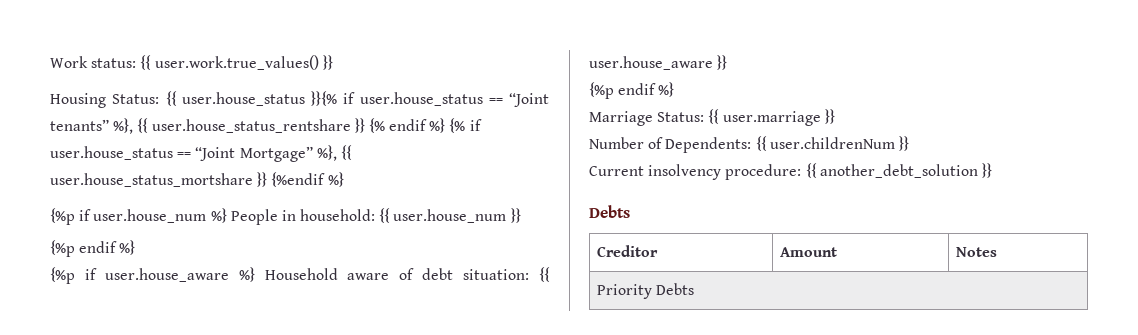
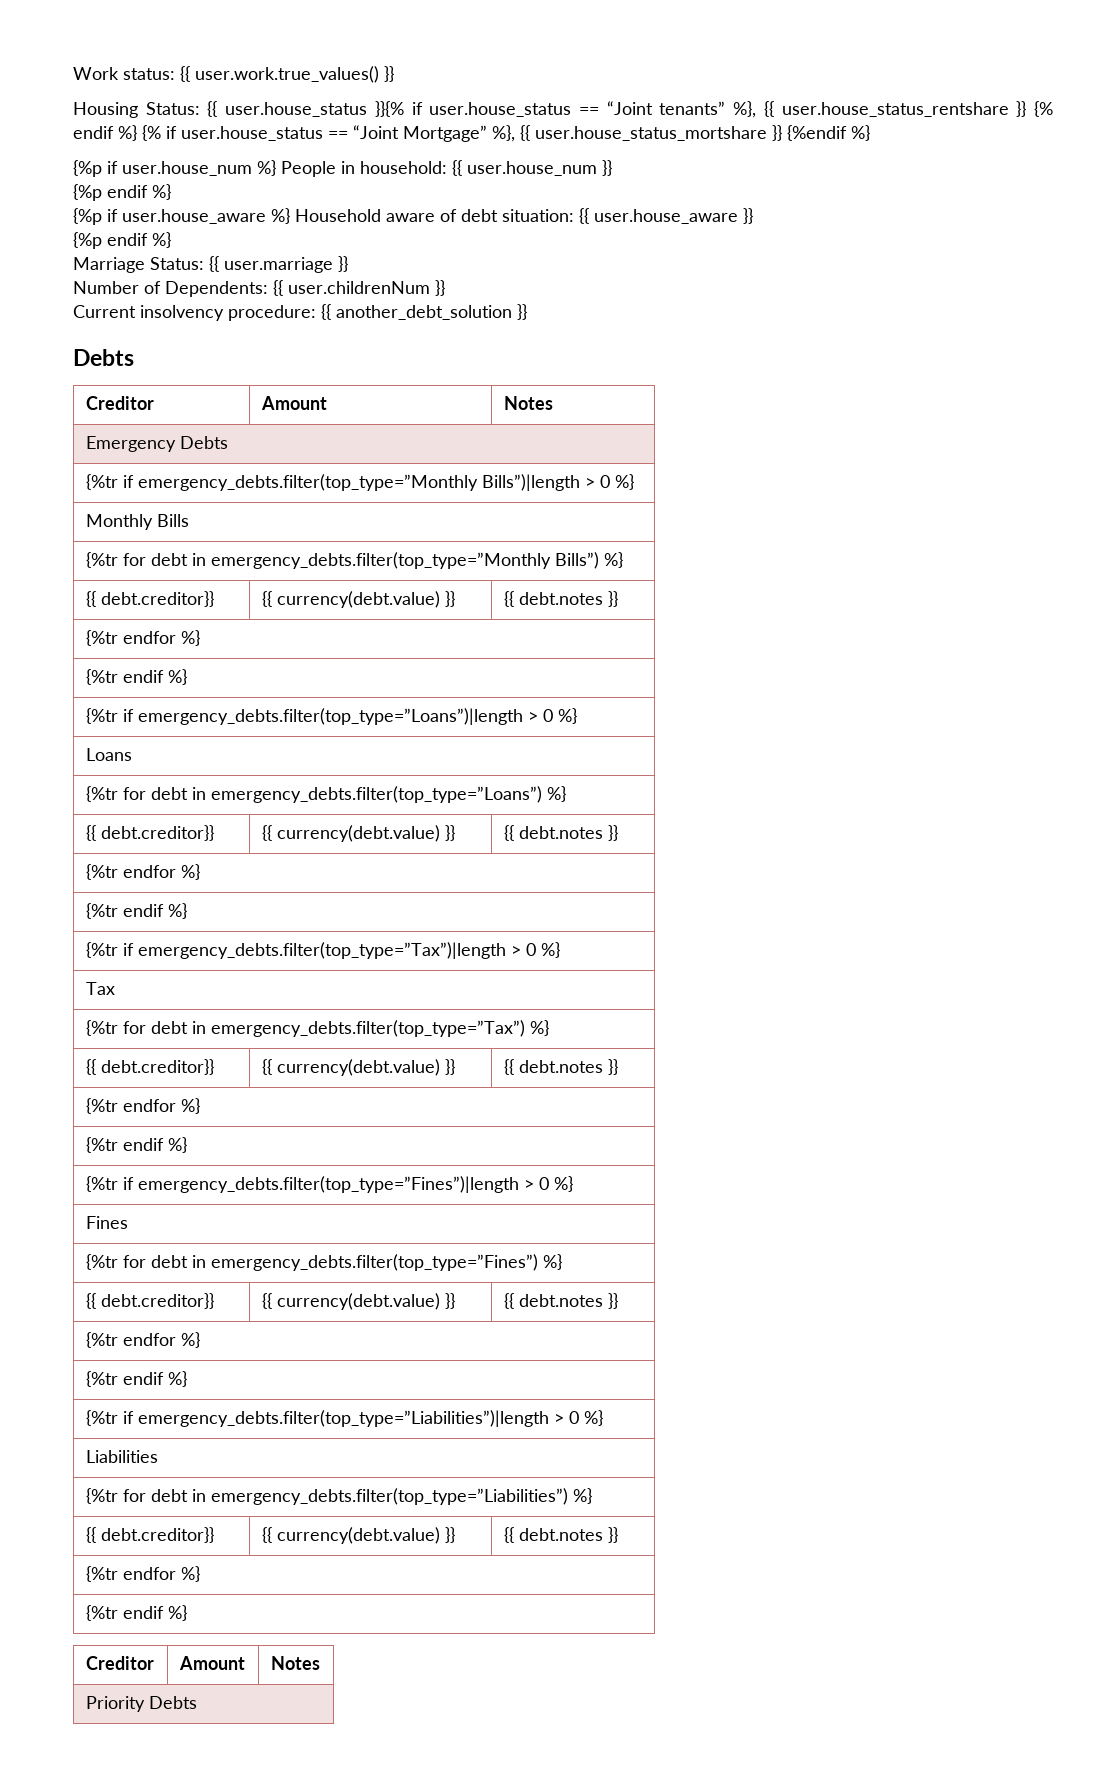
(997, 252) none -> [85,436,228,452] [85,474,634,491] [85,514,189,530] [85,552,623,569] [85,591,214,607] [261,591,455,608] [503,591,618,607] [85,630,200,646] [85,669,187,685] [85,708,577,725] [85,748,132,761] [85,786,566,803] [85,825,214,841] [261,825,455,842] [503,825,618,841] [85,864,200,880] [85,903,187,919] [85,942,560,959] [85,982,115,995] [85,1020,549,1037] [85,1059,214,1075] [261,1059,455,1076] [503,1059,618,1075] [85,1098,200,1114] [85,1137,187,1153] [85,1176,573,1193] [85,1216,128,1229] [85,1254,562,1271] [85,1293,214,1309] [261,1293,455,1310] [503,1293,618,1309] [85,1332,200,1348] [85,1371,187,1387] [85,1410,603,1427] [85,1450,158,1463] [85,1488,592,1505] [85,1527,214,1543] [261,1527,455,1544] [503,1527,618,1543] [85,1566,200,1582] [85,1605,187,1621] [85,1656,154,1670] [178,1656,245,1670] [270,1656,320,1670] // Emergency Debts // {%tr if emergency_debts.filter(top_type=”Monthly Bills”)|length > 0 %} // Monthly Bills // {%tr for debt in emergency_debts.filter(top_type=”Monthly Bills”) %} // {{ debt.creditor}} | {{ currency(debt.value) }} | {{ debt.notes }} // {%tr endfor %} // {%tr endif %} // {%tr if emergency_debts.filter(top_type=”Loans”)|length > 0 %} // Loans // {%tr for debt in emergency_debts.filter(top_type=”Loans”) %} // {{ debt.creditor}} | {{ currency(debt.value) }} | {{ debt.notes }} // {%tr endfor %} // {%tr endif %} // {%tr if emergency_debts.filter(top_type=”Tax”)|length > 0 %} // Tax // {%tr for debt in emergency_debts.filter(top_type=”Tax”) %} // {{ debt.creditor}} | {{ currency(debt.value) }} | {{ debt.notes }} // {%tr endfor %} // {%tr endif %} // {%tr if emergency_debts.filter(top_type=”Fines”)|length > 0 %} // Fines // {%tr for debt in emergency_debts.filter(top_type=”Fines”) %} // {{ debt.creditor}} | {{ currency(debt.value) }} | {{ debt.notes }} // {%tr endfor %} // {%tr endif %} // {%tr if emergency_debts.filter(top_type=”Liabilities”)|length > 0 %} // Liabilities // {%tr for debt in emergency_debts.filter(top_type=”Liabilities”) %} // {{ debt.creditor}} | {{ currency(debt.value) }} | {{ debt.notes }} // {%tr endfor %} // {%tr endif %} // Creditor | Amount | Notes

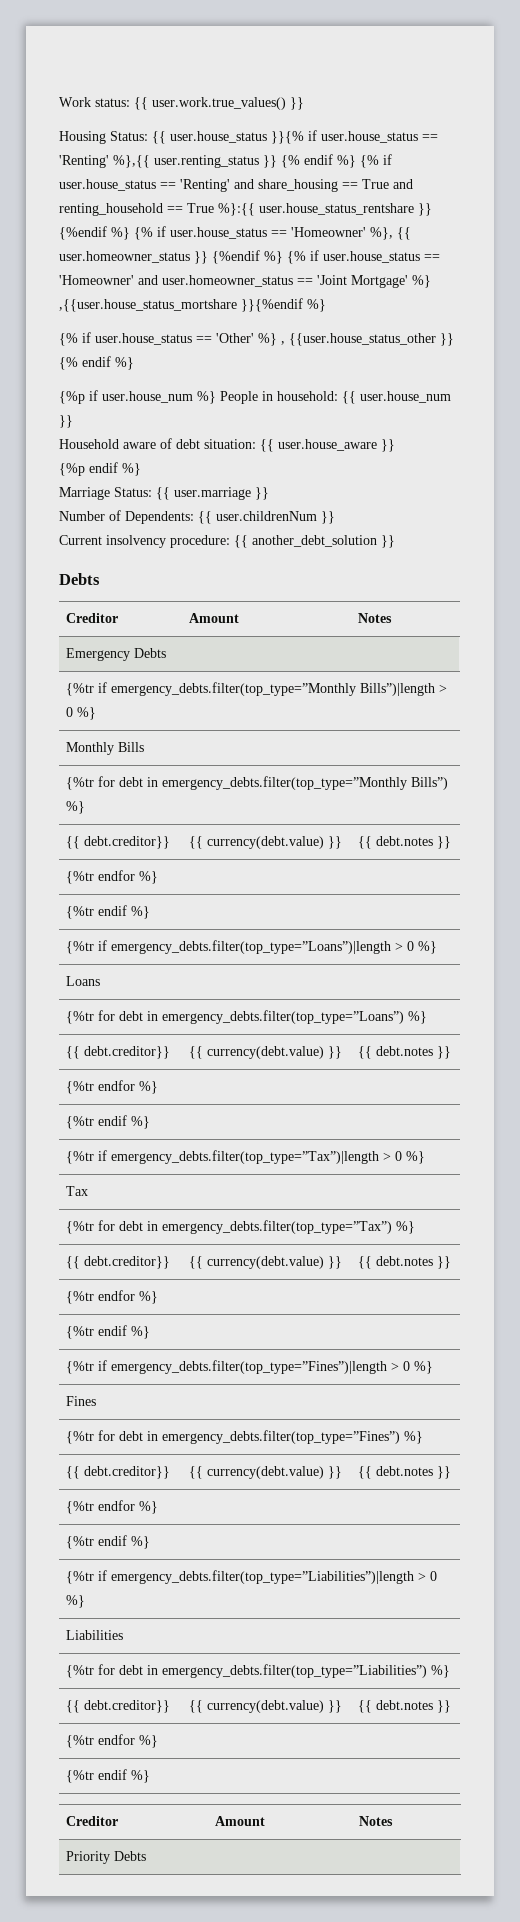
[606,101,1009,118] “Joint tenants” %}, {{ user.house_status_rentshare -> [59,155,259,168] 'Renting' %},{{ user.renting_status
[353,125,870,142] “Joint Mortgage” %}, {{ user.house_status_mortshare }} {%endif %} -> [180,179,413,192] [59,203,432,216] [59,226,411,240] [59,250,440,264] [59,275,431,288] [59,298,326,312] [59,332,454,346] [59,356,134,370] 'Renting' and share_housing == True and renting_household == True %}:{{ user.house_status_rentshare }} {%endif %} {% if user.house_status == 'Homeowner' %}, {{ user.homeowner_status }} {%endif %} {% if user.house_status == 'Homeowner' and user.homeowner_status == 'Joint Mortgage' %} ,{{user.house_status_mortshare }}{%endif %} // {% if user.house_status == 'Other' %} , {{user.house_status_other }} {% endif %}
[73,184,171,201] [73,208,290,225] {%p endif %} // {%p if user.house_aware %} -> (73, 421) none

